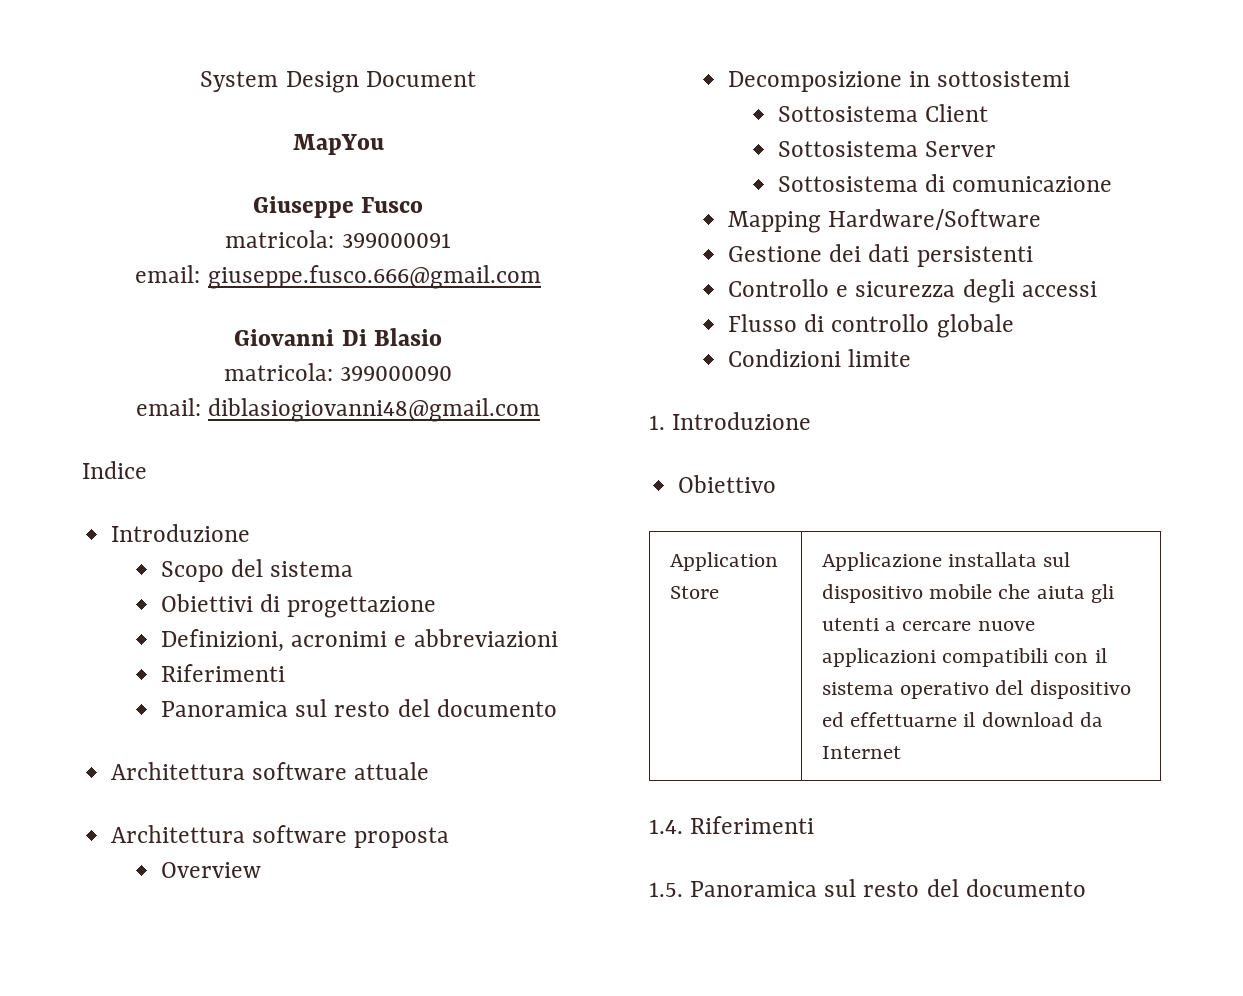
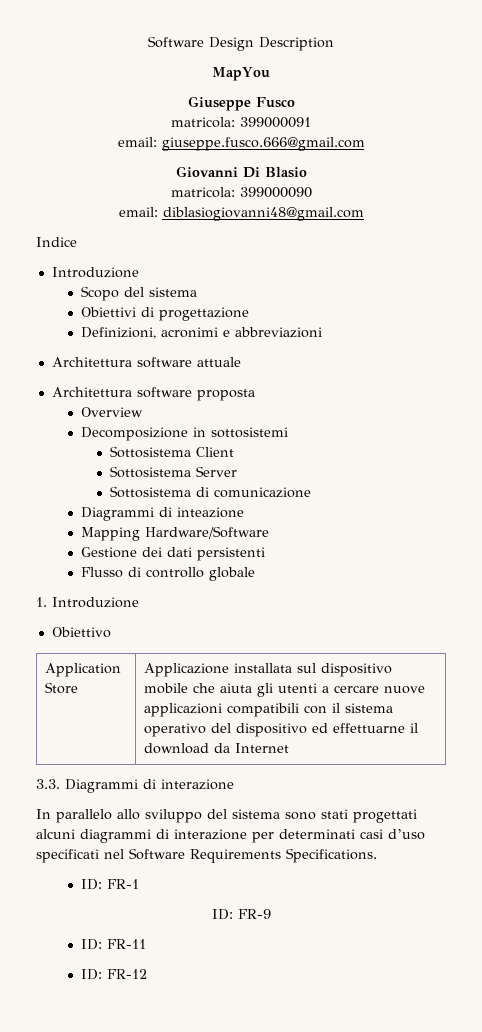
[200,71,476,93] System Design Document -> [148,36,334,51] Software Design Description
[161,664,286,682] [161,699,557,717] // Riferimenti // Panoramica sul resto del documento -> (322, 332) none
(1113, 184) none -> [80,507,244,521] // Diagrammi di inteazione
[728,279,1097,303] // Controllo e sicurezza degli accessi -> (265, 554) none
[728,349,912,367] // Condizioni limite -> (255, 574) none
[649,816,815,834] [649,879,1086,897] 1.4. Riferimenti // 1.5. Panoramica sul resto del documento -> [36,779,234,793] [36,809,417,823] [36,829,425,843] [36,848,377,863] [80,879,139,890] [211,909,271,920] [80,939,146,950] [80,969,147,980] 3.3. Diagrammi di interazione // In parallelo allo sviluppo del sistema sono stati progettati alcuni diagrammi di interazione per determinati casi d’uso specificati nel Software Requirements Specifications. // ID: FR-1 // ID: FR-9 // ID: FR-11 // ID: FR-12

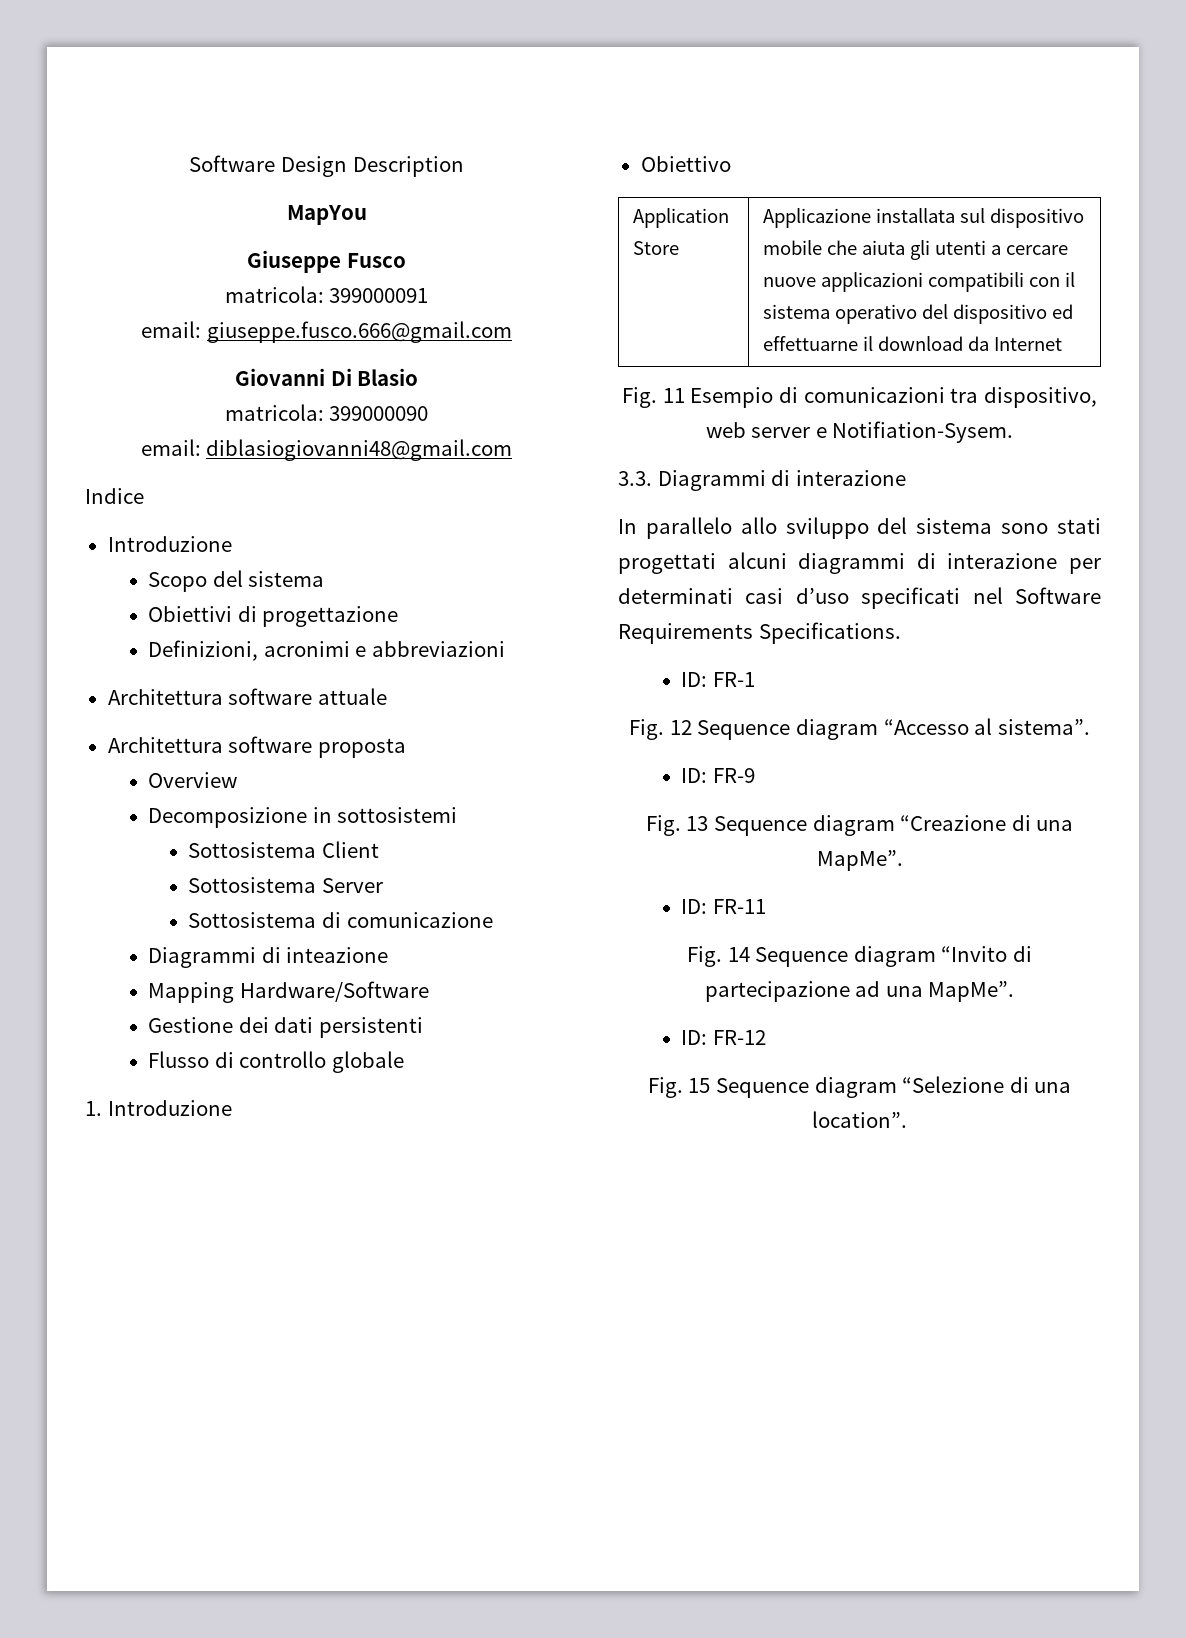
(289, 748) none -> [622,387,1097,408] [705,421,1014,443] // Fig. 11 Esempio di comunicazioni tra dispositivo, web server e Notifiation-Sysem.
[211,909,271,920] [80,939,146,950] [80,969,147,980] ID: FR-9 // ID: FR-11 // ID: FR-12 -> [629,718,1090,740] [681,768,755,783] [645,815,1074,836] [816,850,903,871] [681,899,766,914] [687,946,1032,967] [704,981,1015,1002] [681,1030,766,1045] [647,1076,1072,1098] [812,1111,907,1128] Fig. 12 Sequence diagram “Accesso al sistema”. // ID: FR-9 // Fig. 13 Sequence diagram “Creazione di una MapMe”. // ID: FR-11 // Fig. 14 Sequence diagram “Invito di partecipazione ad una MapMe”. // ID: FR-12 // Fig. 15 Sequence diagram “Selezione di una location”.

